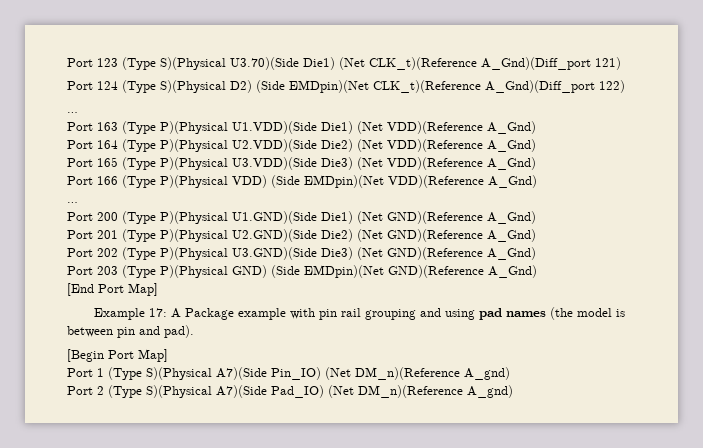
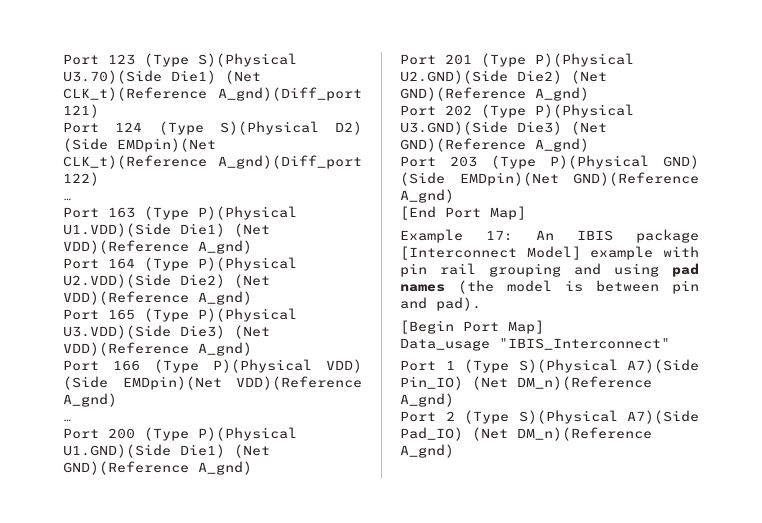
[481,57,591,70] A_Gnd)(Diff_port -> [218,87,362,101] A_gnd)(Diff_port
[485,80,595,93] A_Gnd)(Diff_port -> [218,155,362,169] A_gnd)(Diff_port
[487,121,536,134] A_Gnd) -> [198,240,252,254] A_gnd)
[487,139,536,152] A_Gnd) -> [198,291,252,305] A_gnd)
[487,157,536,170] A_Gnd) -> [198,342,252,356] A_gnd)
[488,175,537,188] A_Gnd) -> [63,393,117,407] A_gnd)
[487,211,536,224] A_Gnd) -> [198,461,252,475] A_gnd)
[487,229,536,242] A_Gnd) -> [535,87,589,101] A_gnd)
[487,247,536,260] A_Gnd) -> [535,138,589,152] A_gnd)
[488,265,537,278] A_Gnd) -> [400,189,454,203] A_gnd)
[170,308,234,320] A Package -> [536,229,699,243] [400,246,581,260] An IBIS package [Interconnect Model]
(168, 355) none -> [400,338,670,351] // Data_usage "IBIS_Interconnect"

